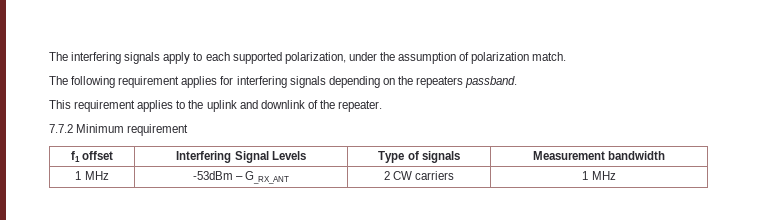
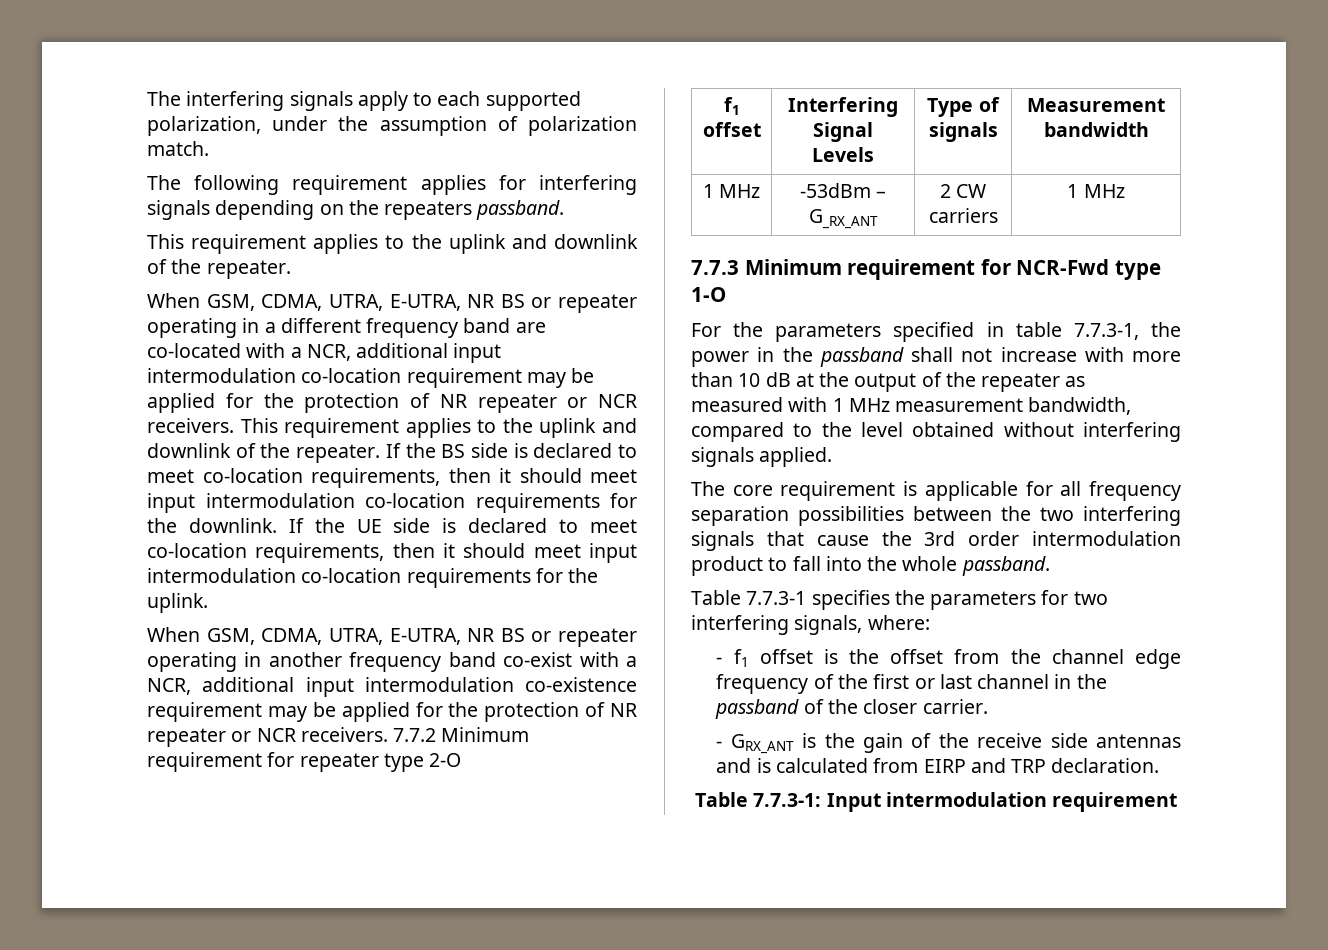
(383, 106) none -> [147,293,637,313] [147,318,546,338] [147,343,502,363] [147,368,595,388] [147,393,637,413] [147,418,637,438] [147,443,637,463] [147,468,637,488] [147,493,637,513] [147,518,638,533] [147,543,637,563] [147,568,599,588] [147,593,208,613] [147,627,637,647] [147,652,637,672] [147,677,637,697] [147,702,637,722] [147,727,388,747] When GSM, CDMA, UTRA, E-UTRA, NR BS or repeater operating in a different frequency band are co-located with a NCR, additional input intermodulation co-location requirement may be applied for the protection of NR repeater or NCR receivers. This requirement applies to the uplink and downlink of the repeater. If the BS side is declared to meet co-location requirements, then it should meet input intermodulation co-location requirements for the downlink. If the UE side is declared to meet co-location requirements, then it should meet input intermodulation co-location requirements for the uplink. // When GSM, CDMA, UTRA, E-UTRA, NR BS or repeater operating in another frequency band co-exist with a NCR, additional input intermodulation co-existence requirement may be applied for the protection of NR repeater or NCR receivers.
(189, 130) none -> [267,752,462,772] for repeater type 2-O
(616, 175) none -> [691,259,1161,280] [691,287,726,302] [691,322,1181,342] [691,347,1181,367] [691,372,1086,392] [691,397,1132,415] [691,422,1181,442] [691,447,833,467] [691,481,1181,501] [691,506,1181,526] [691,531,1181,551] [691,556,1050,576] [691,590,1108,610] [691,615,930,635] [716,649,1181,669] [716,674,1107,694] [715,699,988,719] [716,733,1181,754] [716,758,1160,773] [694,792,1178,812] // 7.7.3 Minimum requirement for NCR-Fwd type 1-O // For the parameters specified in table 7.7.3-1, the power in the passband shall not increase with more than 10 dB at the output of the repeater as measured with 1 MHz measurement bandwidth, compared to the level obtained without interfering signals applied. // The core requirement is applicable for all frequency separation possibilities between the two interfering signals that cause the 3rd order intermodulation product to fall into the whole passband. // Table 7.7.3-1 specifies the parameters for two interfering signals, where: // - f1 offset is the offset from the channel edge frequency of the first or last channel in the passband of the closer carrier. // - GRX_ANT is the gain of the receive side antennas and is calculated from EIRP and TRP declaration. // Table 7.7.3-1: Input intermodulation requirement

